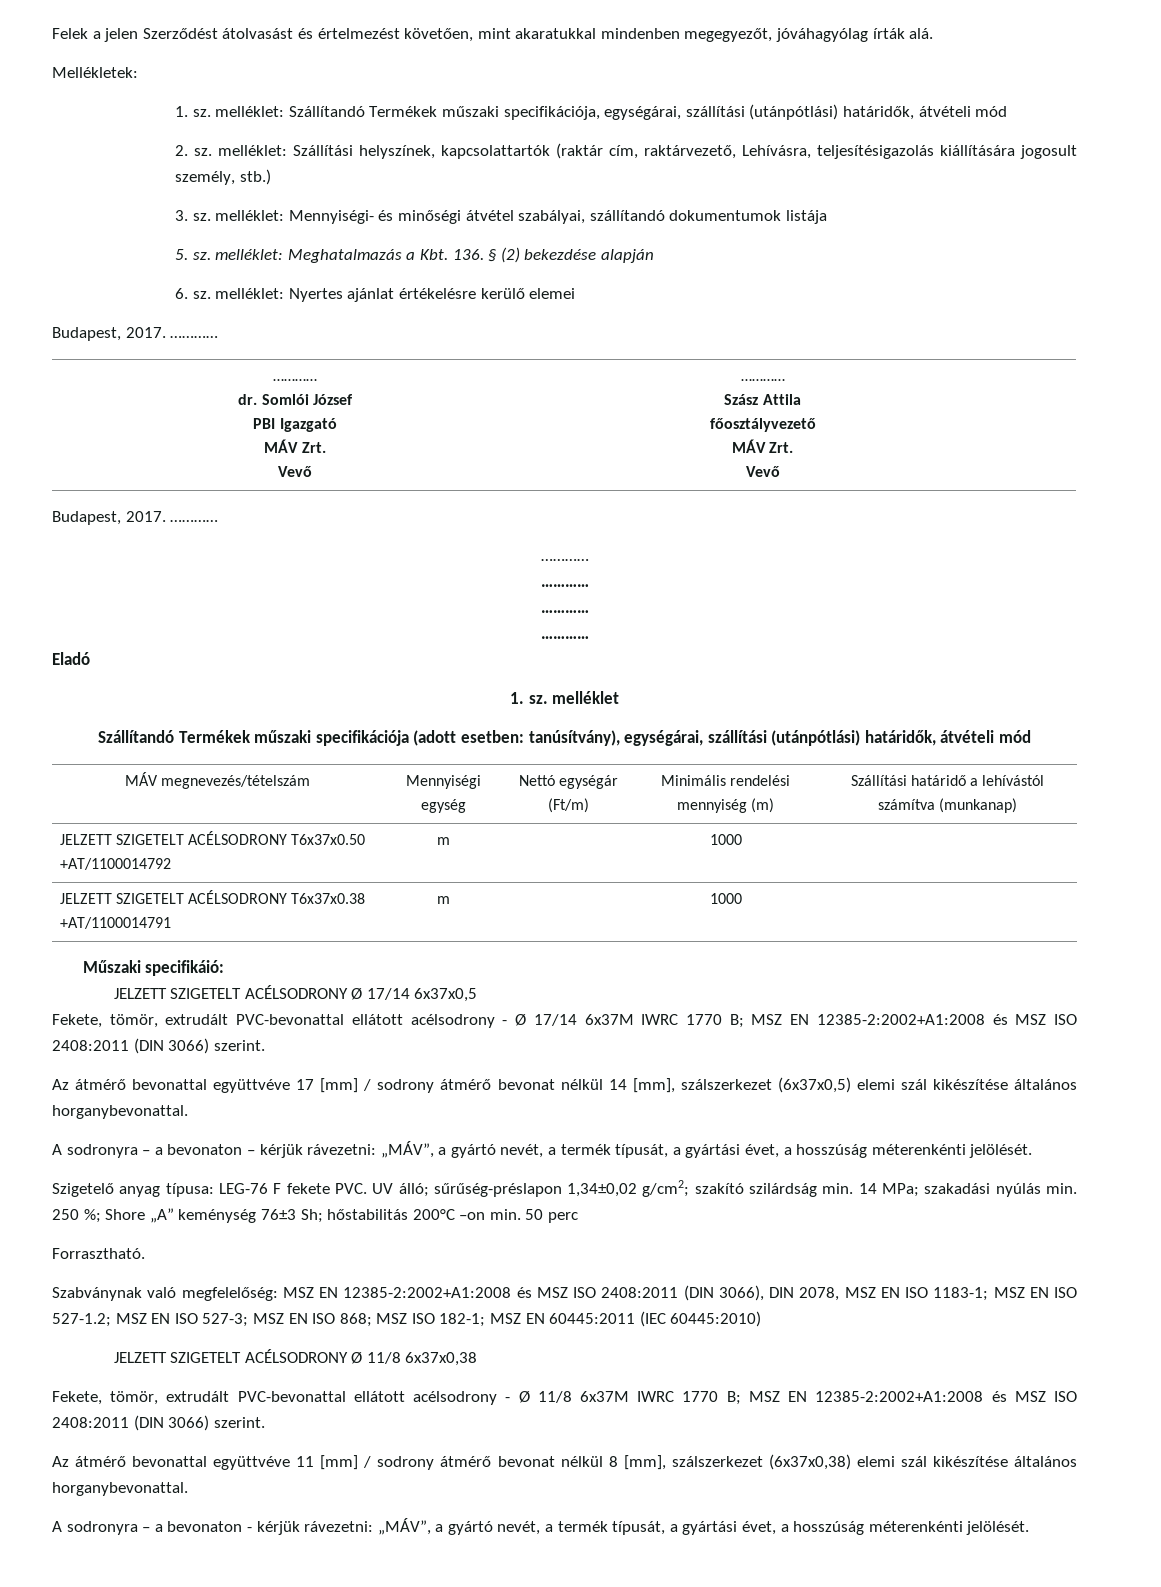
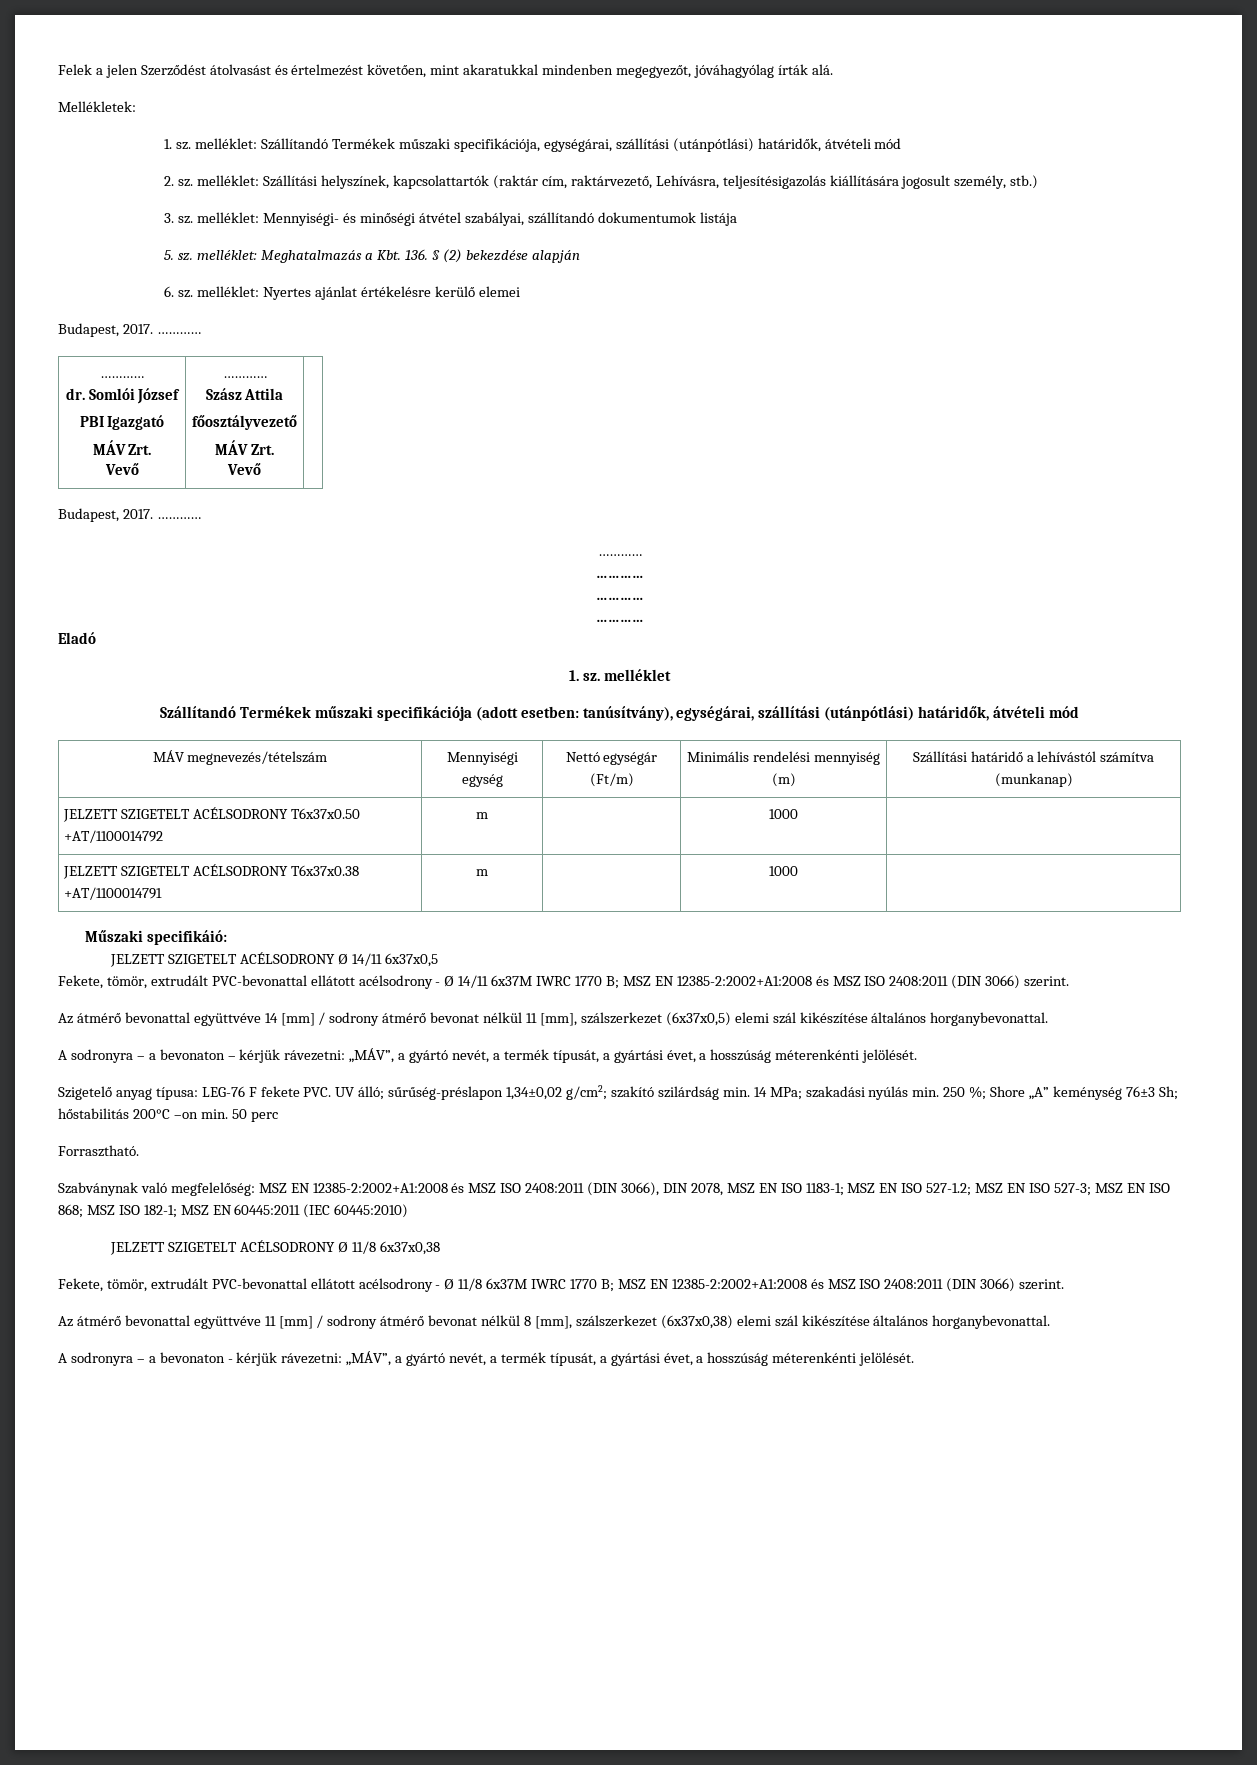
[366,988,410,1000] 17/14 -> [351,953,382,966] 14/11
[533,1014,577,1026] 17/14 -> [458,975,489,988] 14/11
[296,1078,627,1093] 17 [mm] / sodrony átmérő bevonat nélkül 14 -> [264,1012,538,1026] 14 [mm] / sodrony átmérő bevonat nélkül 11

